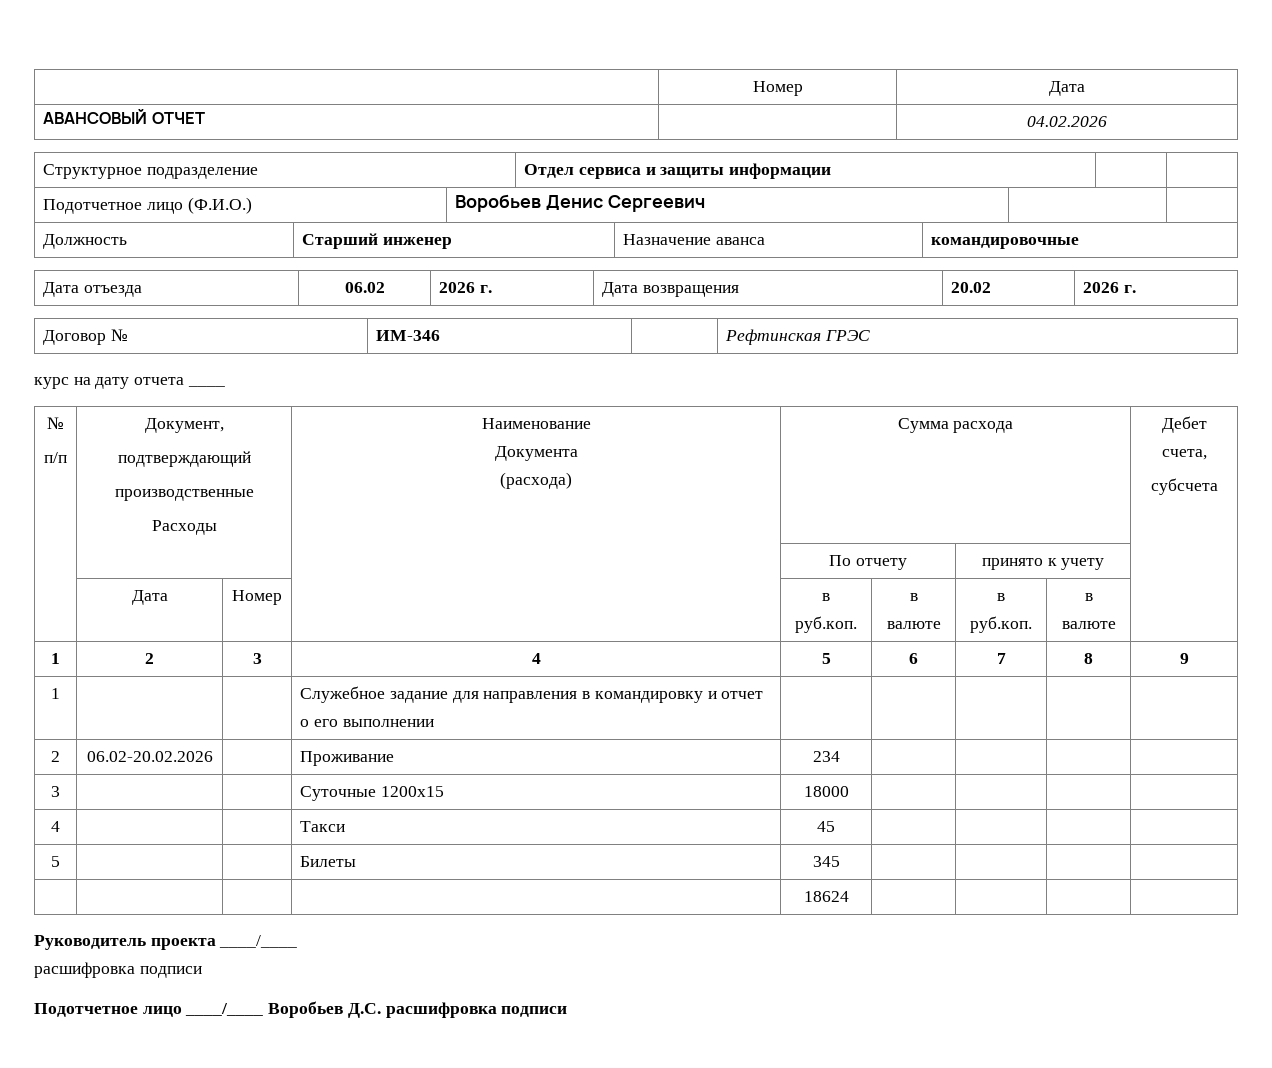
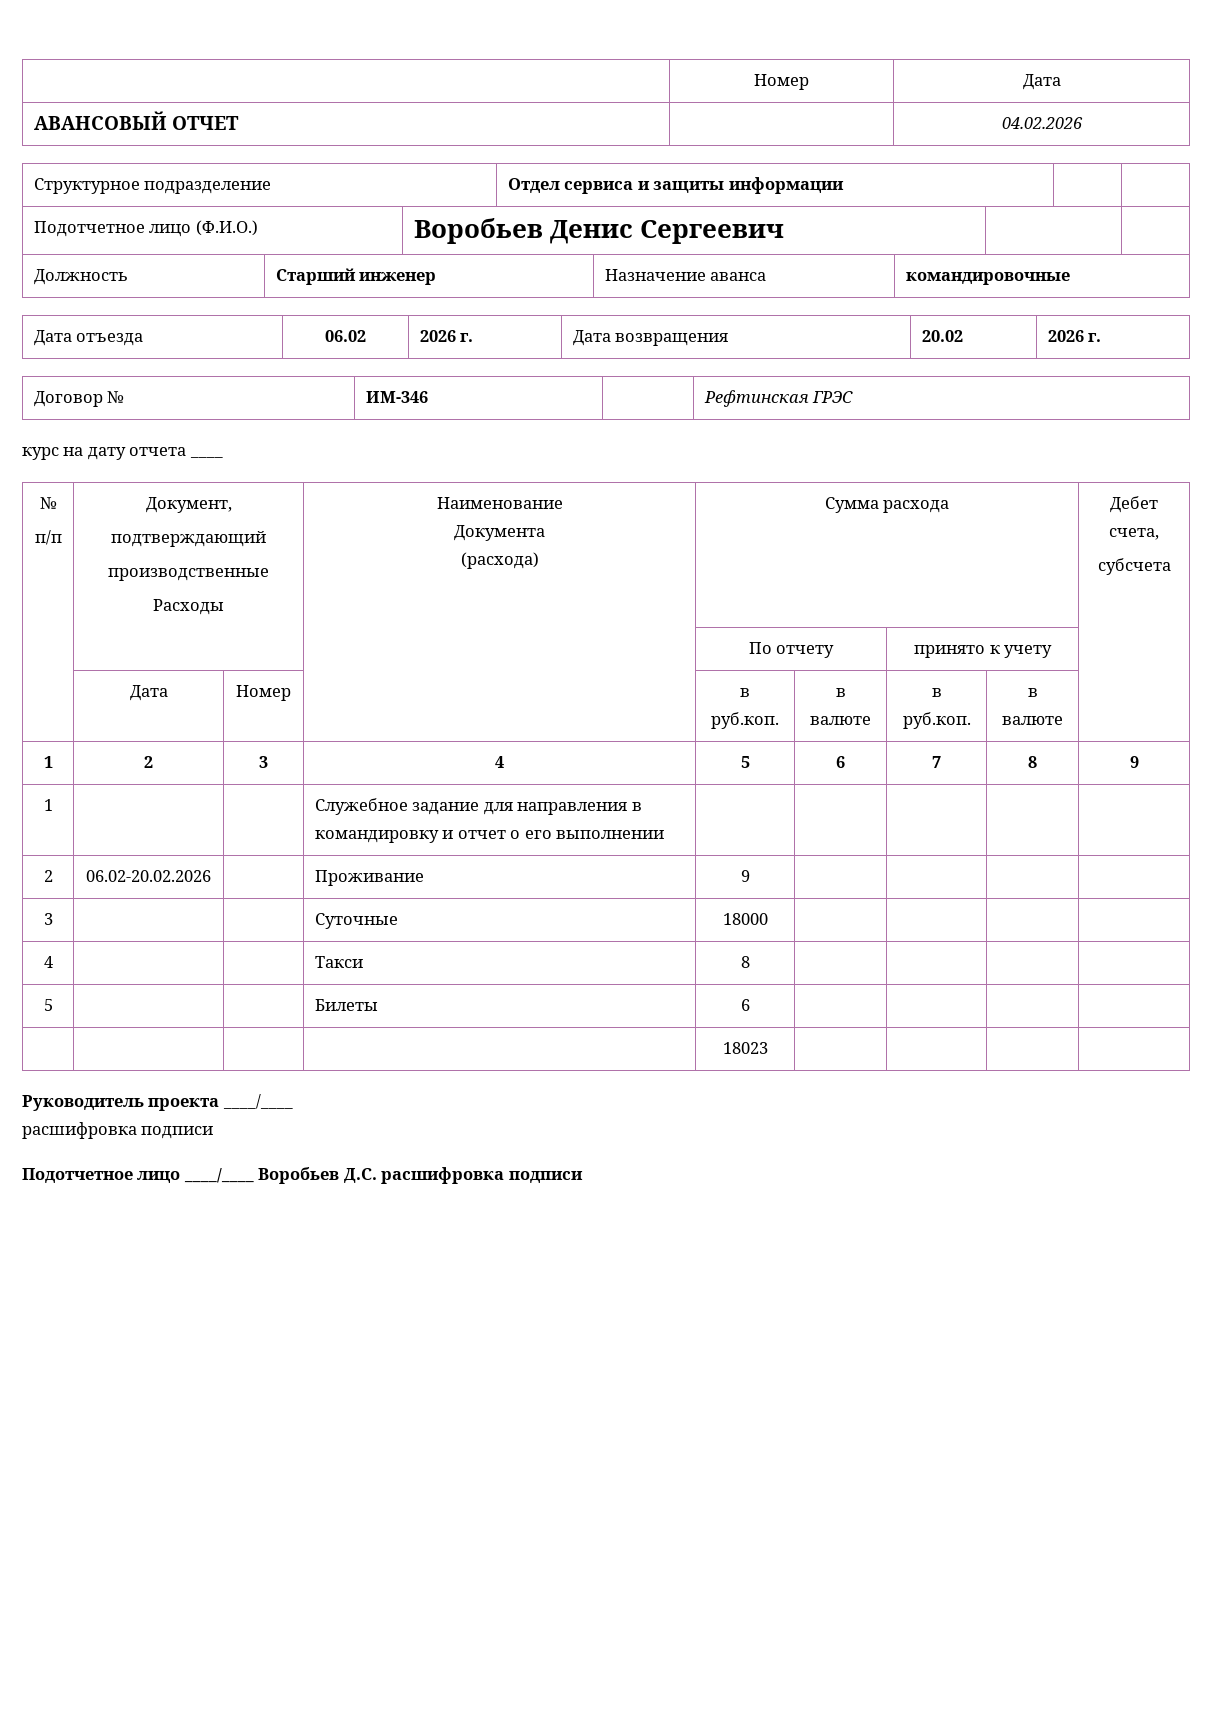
[812,751,840,762] 234 -> [740,870,750,882] 9
[380,786,444,797] 1200x15 -> (398, 921) none
[817,821,835,832] 45 -> [740,956,750,968] 8
[812,856,840,867] [803,891,849,902] 345 | | | | // | | | | 18624 -> [740,999,750,1011] [722,1042,768,1054] 6 | | | | // | | | | 18023

